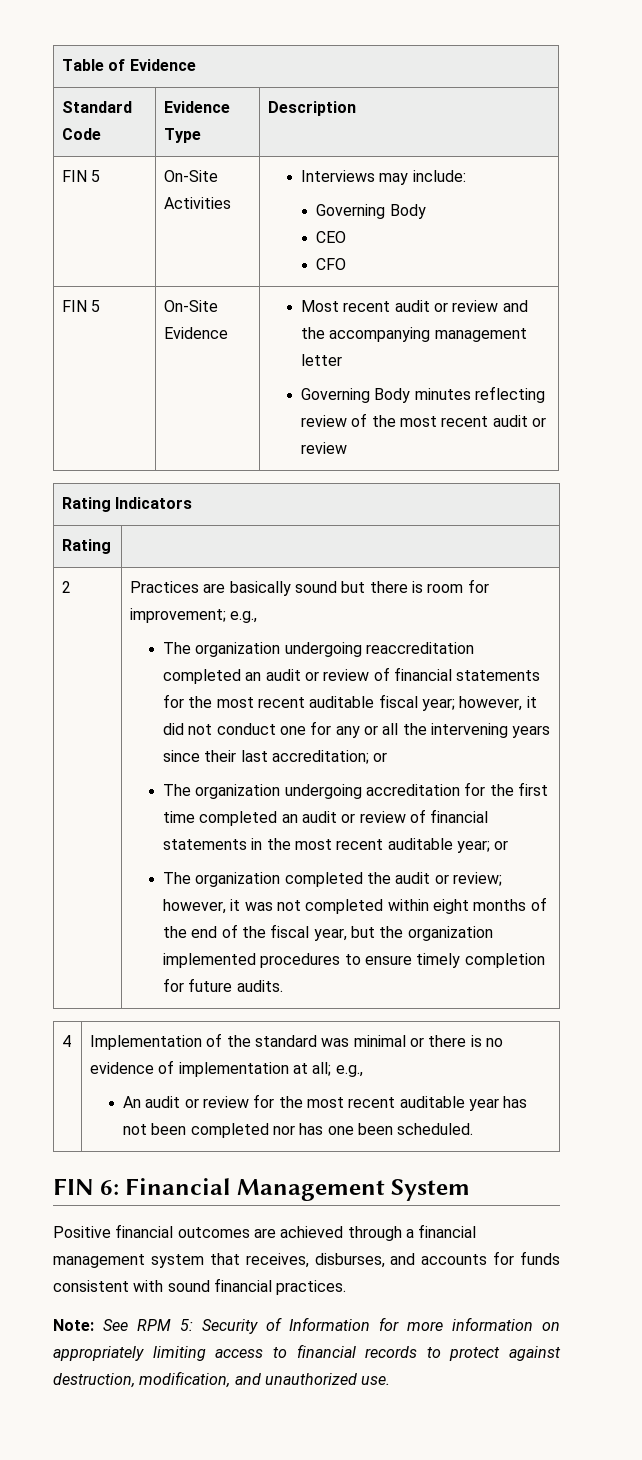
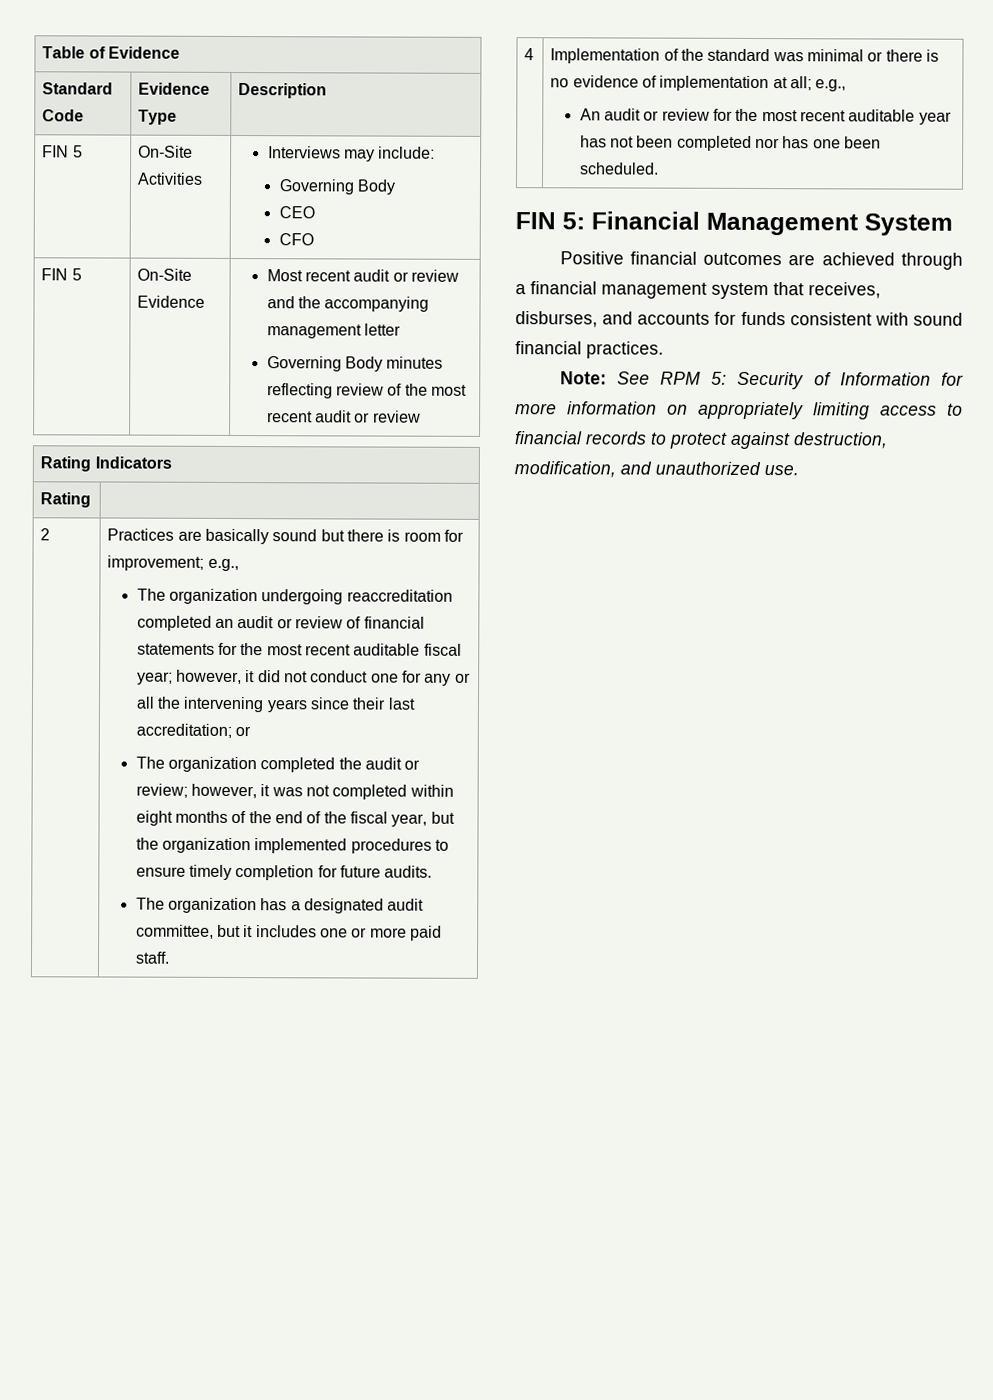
[162,782,548,799] [162,809,489,826] [162,838,509,853] // The organization undergoing accreditation for the first time completed an audit or review of financial statements in the most recent auditable year; or -> (252, 731) none
(283, 986) none -> [135,897,425,914] [135,924,443,941] [134,951,170,964] // The organization has a designated audit committee, but it includes one or more paid staff.
[99,1180,119,1195] 6: -> [562,212,585,230] 5:

